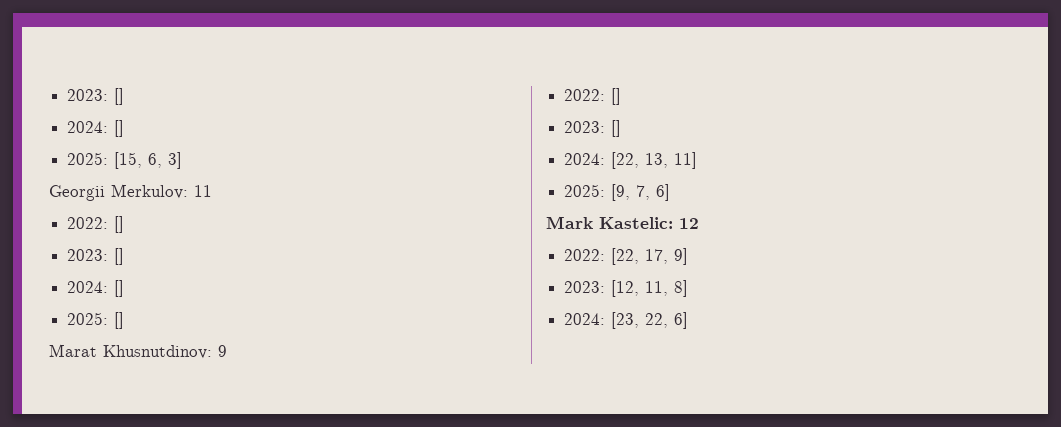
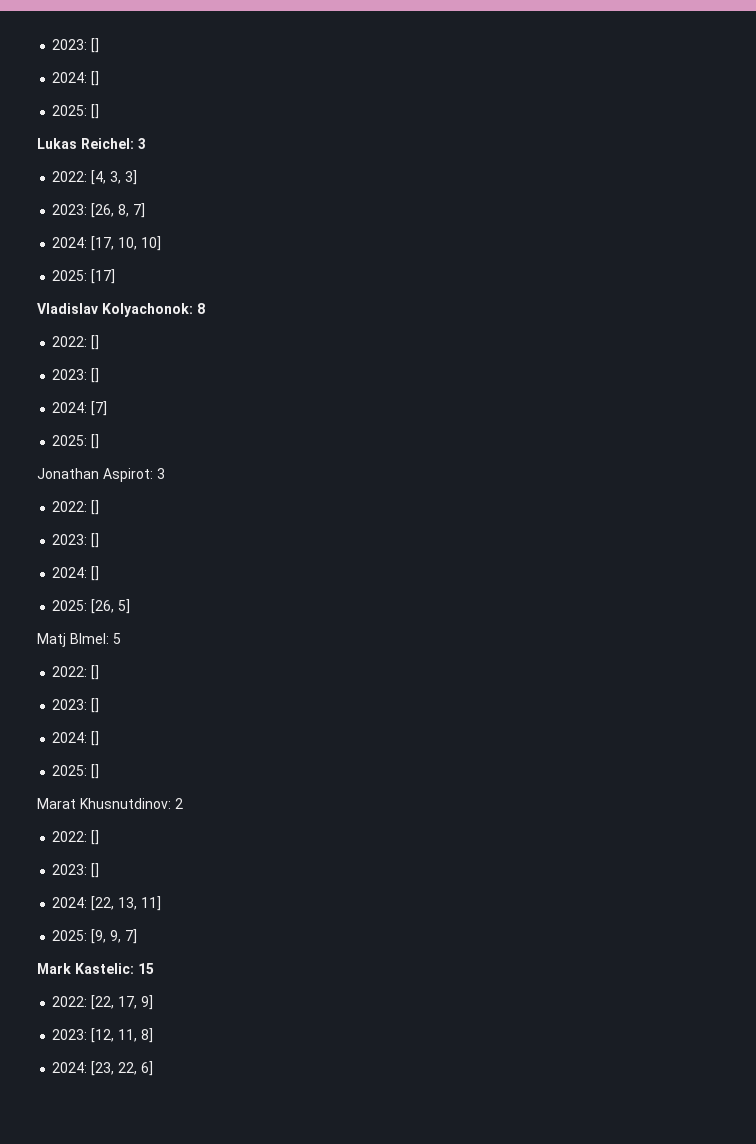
[67,88,125,105] [67,120,125,137] [67,152,183,169] [49,184,212,201] 2023: [] // 2024: [] // 2025: [15, 6, 3] // Georgii Merkulov: 11 -> [52,38,100,53] [52,71,100,86] [52,104,100,119] [37,138,146,149] [52,170,137,185] [52,203,145,218] [52,236,161,251] [52,269,116,284] [37,303,205,317] [52,335,100,350] [52,368,100,383] [52,401,108,416] [52,434,100,449] [37,468,165,482] [52,500,100,515] [52,533,100,548] [52,566,100,581] [52,599,130,614] [37,633,121,647] 2023: [] // 2024: [] // 2025: [] // Lukas Reichel: 3 // 2022: [4, 3, 3] // 2023: [26, 8, 7] // 2024: [17, 10, 10] // 2025: [17] // Vladislav Kolyachonok: 8 // 2022: [] // 2023: [] // 2024: [7] // 2025: [] // Jonathan Aspirot: 3 // 2022: [] // 2023: [] // 2024: [] // 2025: [26, 5] // Matj Blmel: 5
[218,345,227,357] 9 -> [174,798,183,809] 2
[636,184,671,201] 7, 6] -> [109,929,137,944] 9, 7]
[679,218,699,229] 12 -> [137,963,154,974] 15

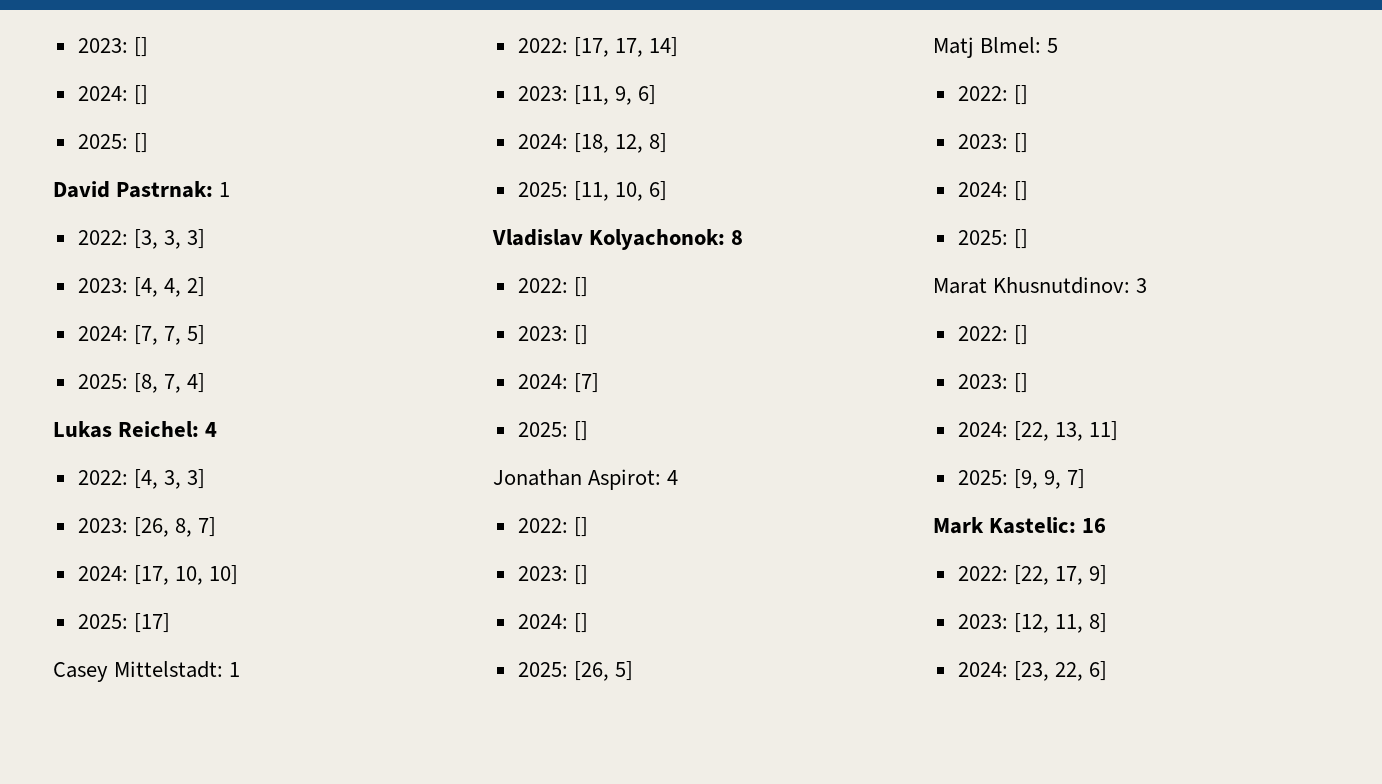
[52,38,100,53] [52,71,100,86] [52,104,100,119] 2023: [] // 2024: [] // 2025: [] -> [77,37,148,57] [77,85,148,105] [77,133,148,153] [53,181,231,198] [77,229,205,249] [77,277,205,297] [77,325,205,345] [77,373,205,393] 2023: [] // 2024: [] // 2025: [] // David Pastrnak: 1 // 2022: [3, 3, 3] // 2023: [4, 4, 2] // 2024: [7, 7, 5] // 2025: [8, 7, 4]
[137,138,146,149] 3 -> [205,422,218,437] 4
(116, 276) none -> [53,661,241,682] [517,37,678,57] [517,85,656,105] [517,133,667,153] [517,181,667,201] // Casey Mittelstadt: 1 // 2022: [17, 17, 14] // 2023: [11, 9, 6] // 2024: [18, 12, 8] // 2025: [11, 10, 6]
[156,468,165,479] 3 -> [667,470,679,485] 4
[174,798,183,809] 2 -> [1136,278,1148,293] 3
[137,963,154,974] 15 -> [1082,518,1107,533] 16

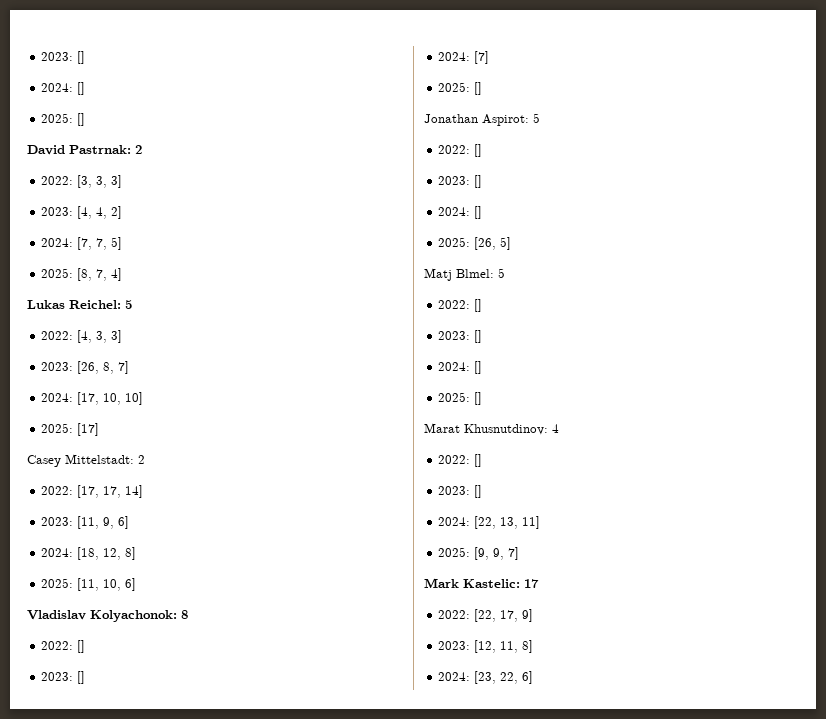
[219,182,231,197] 1 -> [135,145,142,154] 2
[205,422,218,437] 4 -> [125,300,132,309] 5
[229,662,241,677] 1 -> [138,455,145,464] 2
[667,470,679,485] 4 -> [533,113,540,123] 5
[1136,278,1148,293] 3 -> [552,424,559,433] 4
[1082,518,1107,533] 16 -> [524,579,539,588] 17

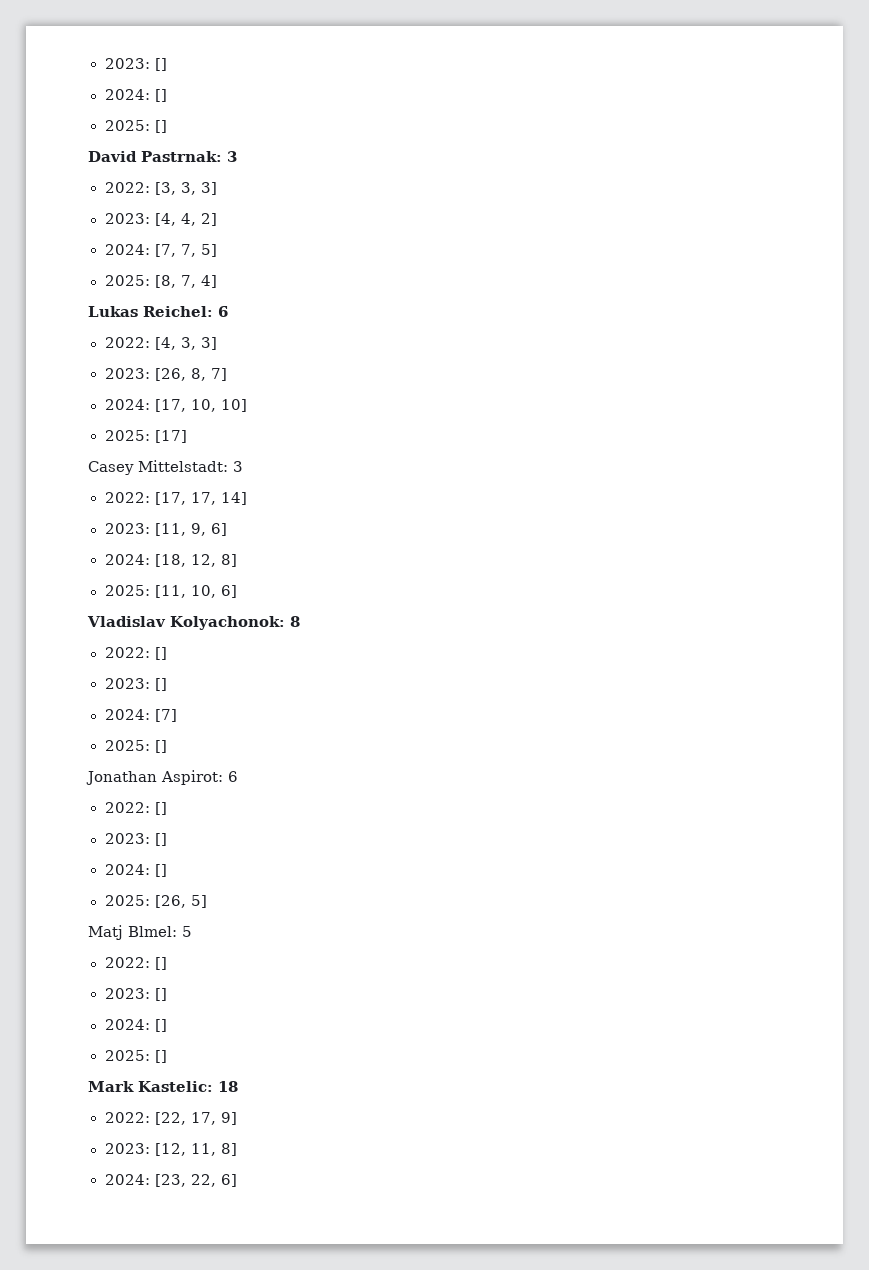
[135,145,142,154] 2 -> [227,151,237,162] 3
[125,300,132,309] 5 -> [218,306,228,317] 6
[138,455,145,464] 2 -> [233,461,243,472] 3
[533,113,540,123] 5 -> [228,771,238,782] 6
[424,423,559,435] [438,454,483,467] [438,485,483,498] [438,516,541,529] [438,547,520,560] // Marat Khusnutdinov: 4 // 2022: [] // 2023: [] // 2024: [22, 13, 11] // 2025: [9, 9, 7] -> (167, 1056) none
[524,579,539,588] 17 -> [218,1081,238,1092] 18

